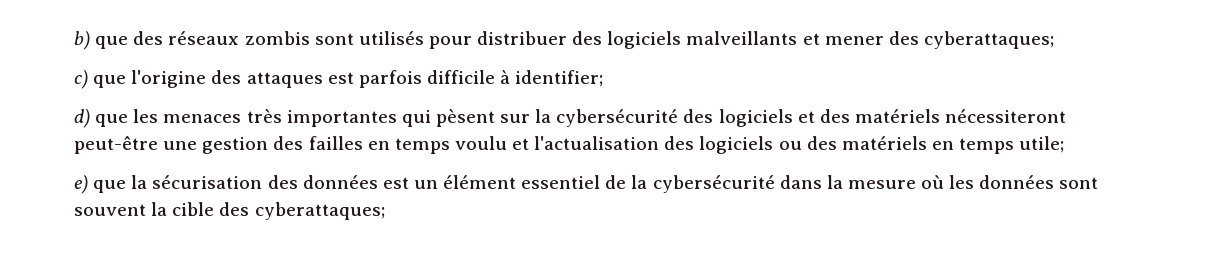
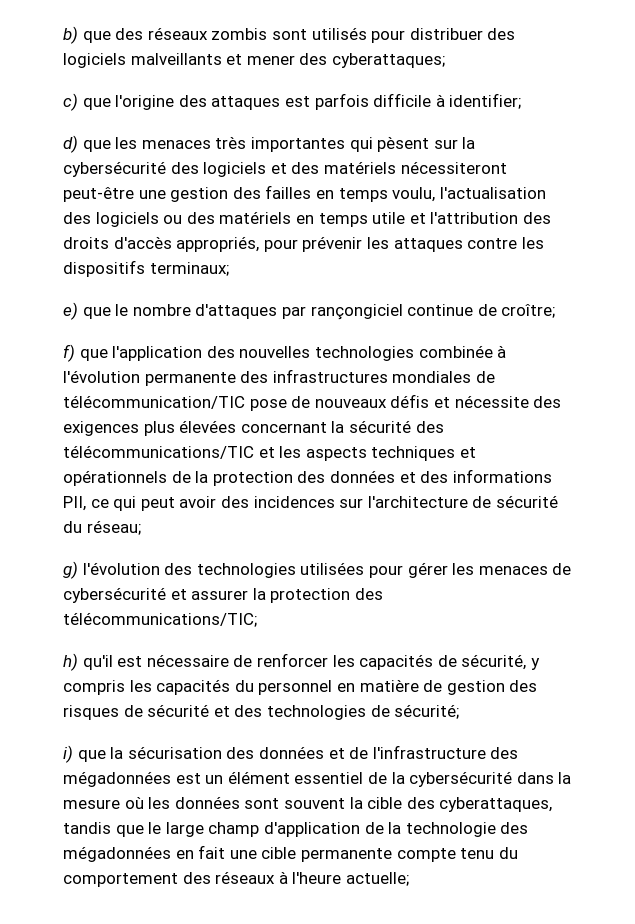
[454,136,530,150] voulu et -> [392,187,436,202] voulu,
[1019,136,1065,153] [74,175,378,194] utile; // e) que la sécurisation des données -> [372,212,551,224] [63,236,544,252] [63,260,229,277] [63,302,556,320] [63,344,507,362] [63,369,495,386] [63,394,562,411] [63,420,444,436] [63,445,476,461] [63,469,552,486] [63,495,558,511] [63,520,141,535] [63,561,572,579] [63,587,383,603] [63,612,257,627] [63,653,540,671] [63,679,538,695] [63,704,460,720] [63,745,519,763] [63,771,171,787] utile et l'attribution des droits d'accès appropriés, pour prévenir les attaques contre les dispositifs terminaux; // e) que le nombre d'attaques par rançongiciel continue de croître; // f) que l'application des nouvelles technologies combinée à l'évolution permanente des infrastructures mondiales de télécommunication/TIC pose de nouveaux défis et nécessite des exigences plus élevées concernant la sécurité des télécommunications/TIC et les aspects techniques et opérationnels de la protection des données et des informations PII, ce qui peut avoir des incidences sur l'architecture de sécurité du réseau; // g) l'évolution des technologies utilisées pour gérer les menaces de cybersécurité et assurer la protection des télécommunications/TIC; // h) qu'il est nécessaire de renforcer les capacités de sécurité, y compris les capacités du personnel en matière de gestion des risques de sécurité et des technologies de sécurité; // i) que la sécurisation des données et de l'infrastructure des mégadonnées
[254,202,385,220] cyberattaques; -> [439,797,553,812] [63,822,529,837] [63,845,518,862] [63,871,409,887] cyberattaques, tandis que le large champ d'application de la technologie des mégadonnées en fait une cible permanente compte tenu du comportement des réseaux à l'heure actuelle;

